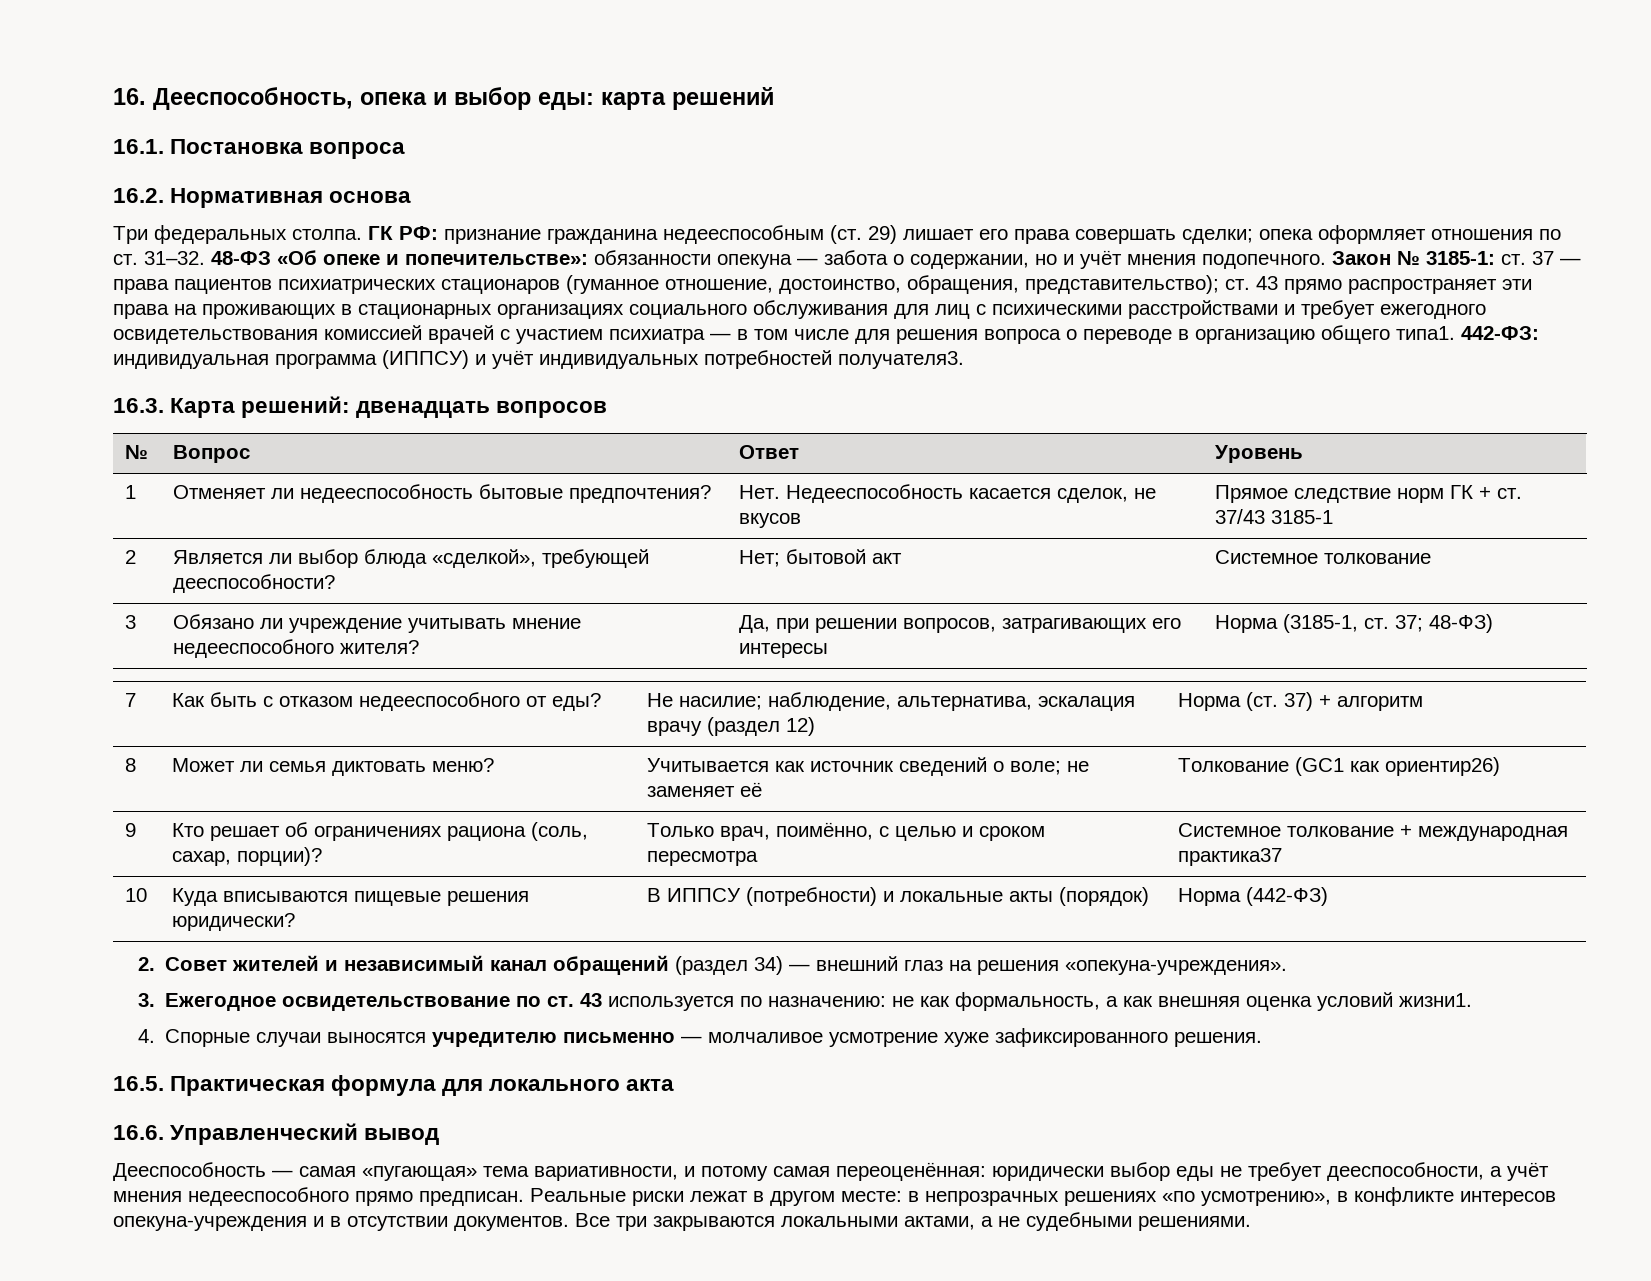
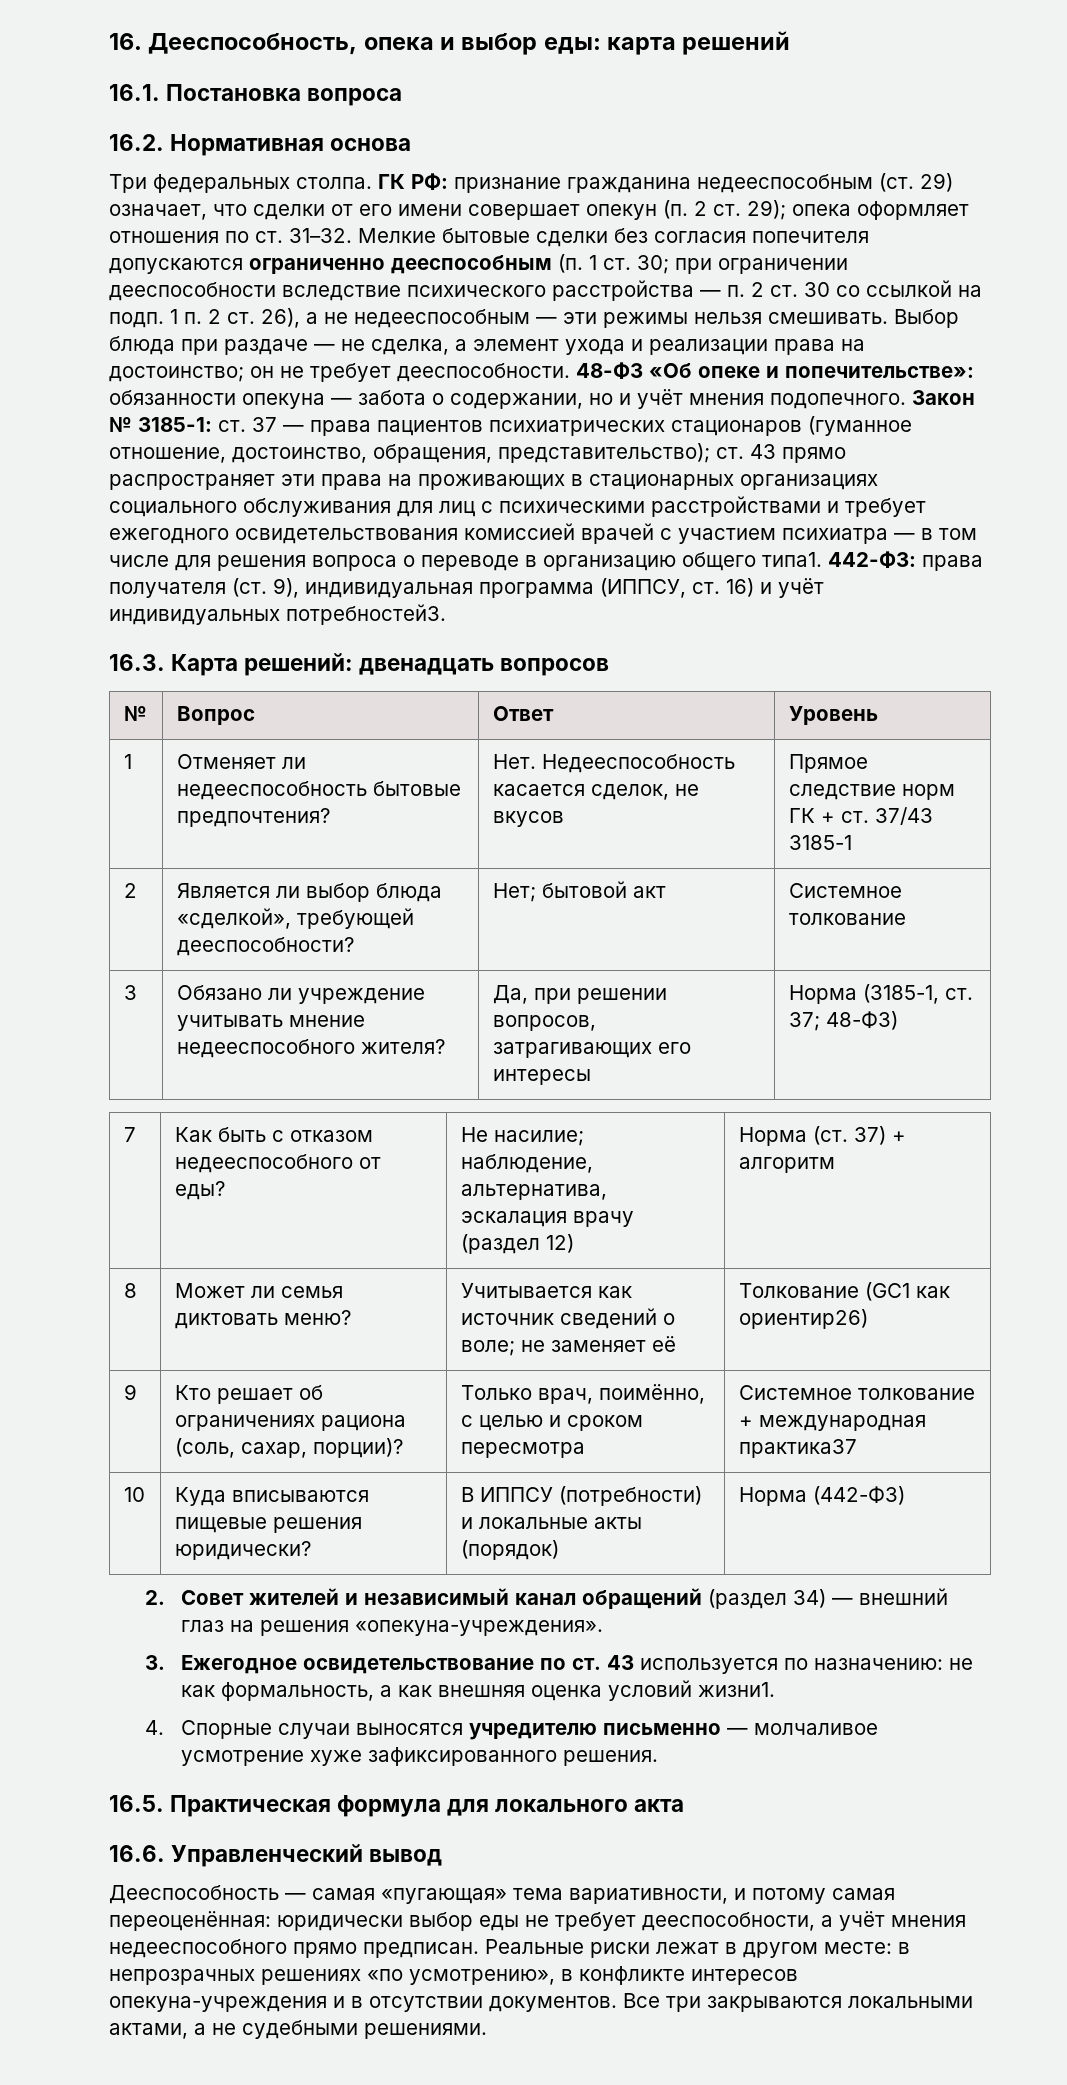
[903,229,1253,244] лишает его права совершать сделки; -> [109,200,786,220] означает, что сделки от его имени совершает опекун (п. 2 ст. 29);
(205, 258) none -> [358,228,869,247] [109,254,848,274] [109,280,982,301] [109,308,959,328] [109,336,865,355] [109,363,570,382] Мелкие бытовые сделки без согласия попечителя допускаются ограниченно дееспособным (п. 1 ст. 30; при ограничении дееспособности вследствие психического расстройства — п. 2 ст. 30 со ссылкой на подп. 1 п. 2 ст. 26), а не недееспособным — эти режимы нельзя смешивать. Выбор блюда при раздаче — не сделка, а элемент ухода и реализации права на достоинство; он не требует дееспособности.
[113,350,469,369] индивидуальная программа (ИППСУ) -> [922,555,983,571] [109,578,754,598] права получателя (ст. 9), индивидуальная программа (ИППСУ, ст. 16)
[704,350,964,369] потребностей получателя3. -> [286,604,446,625] потребностей3.

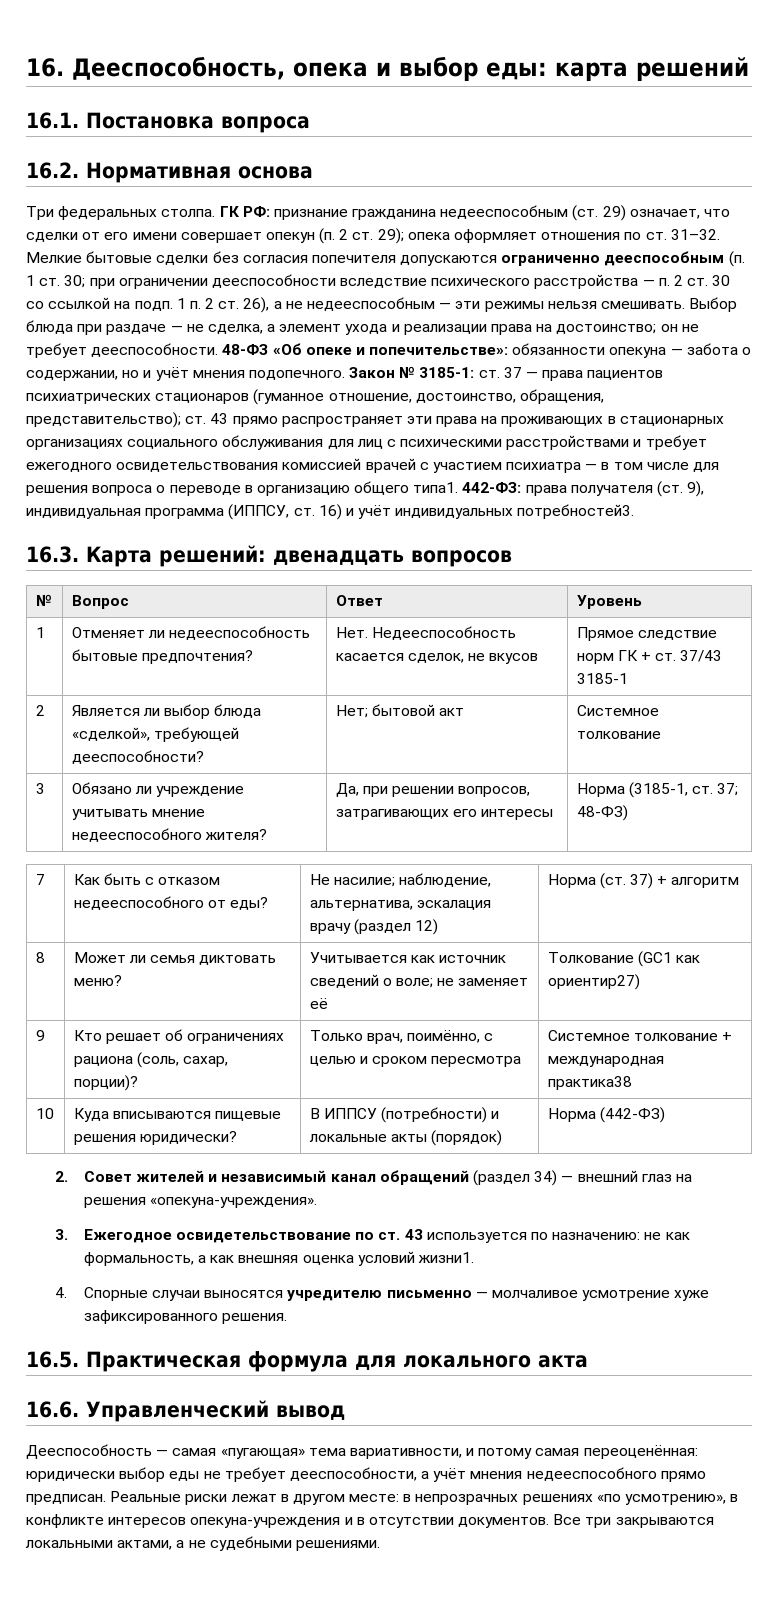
[738,1309,868,1329] ориентир26) -> [547,974,640,990] ориентир27)
[738,1439,857,1458] практика37 -> [547,1076,632,1090] практика38

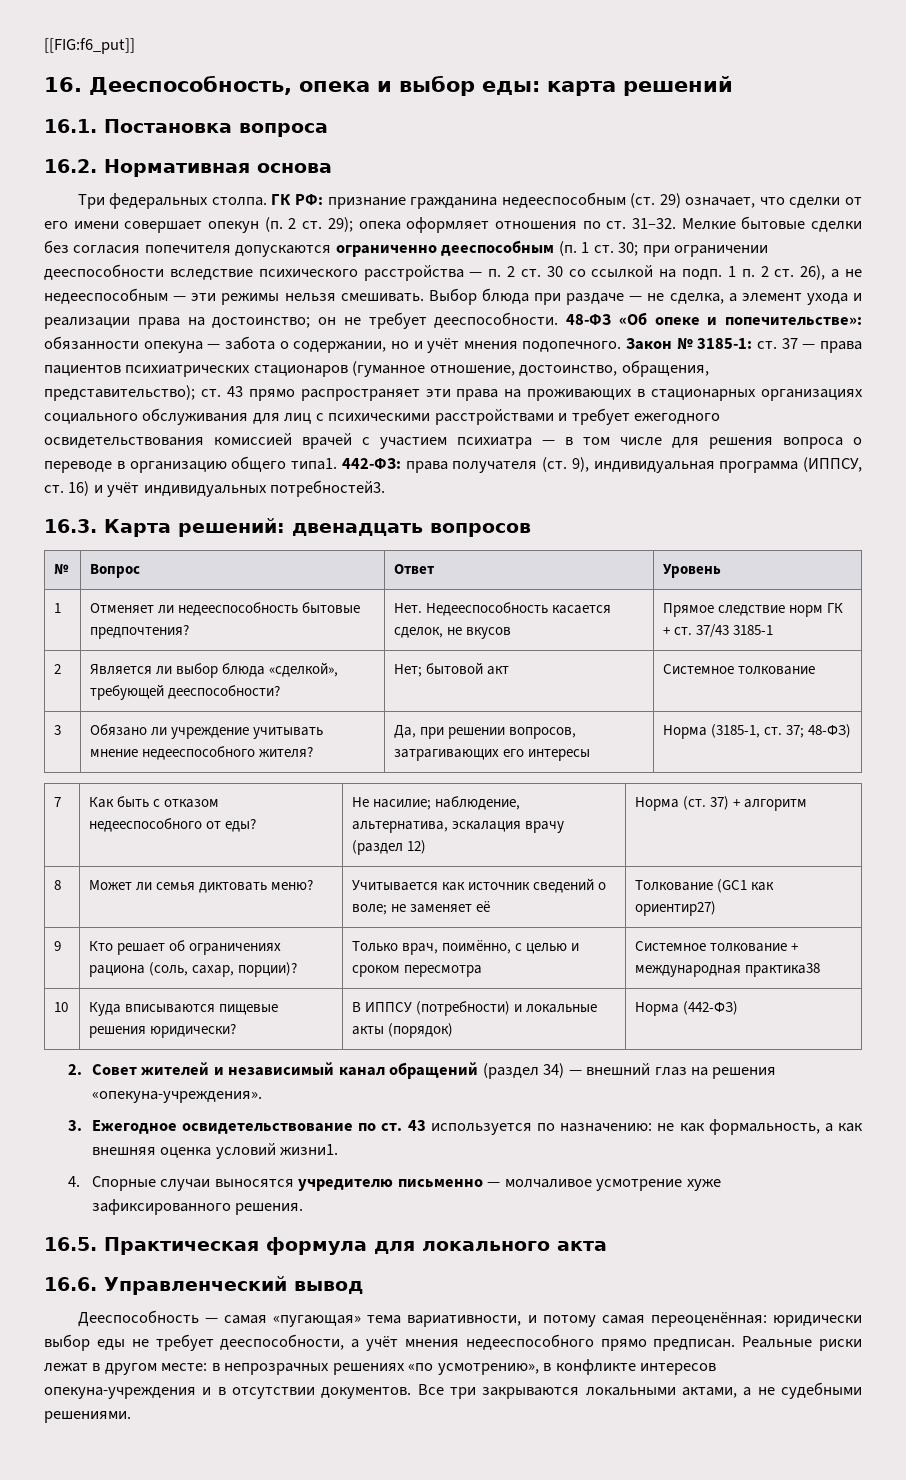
(26, 67) none -> [44,38,135,54] [[FIG:f6_put]] //

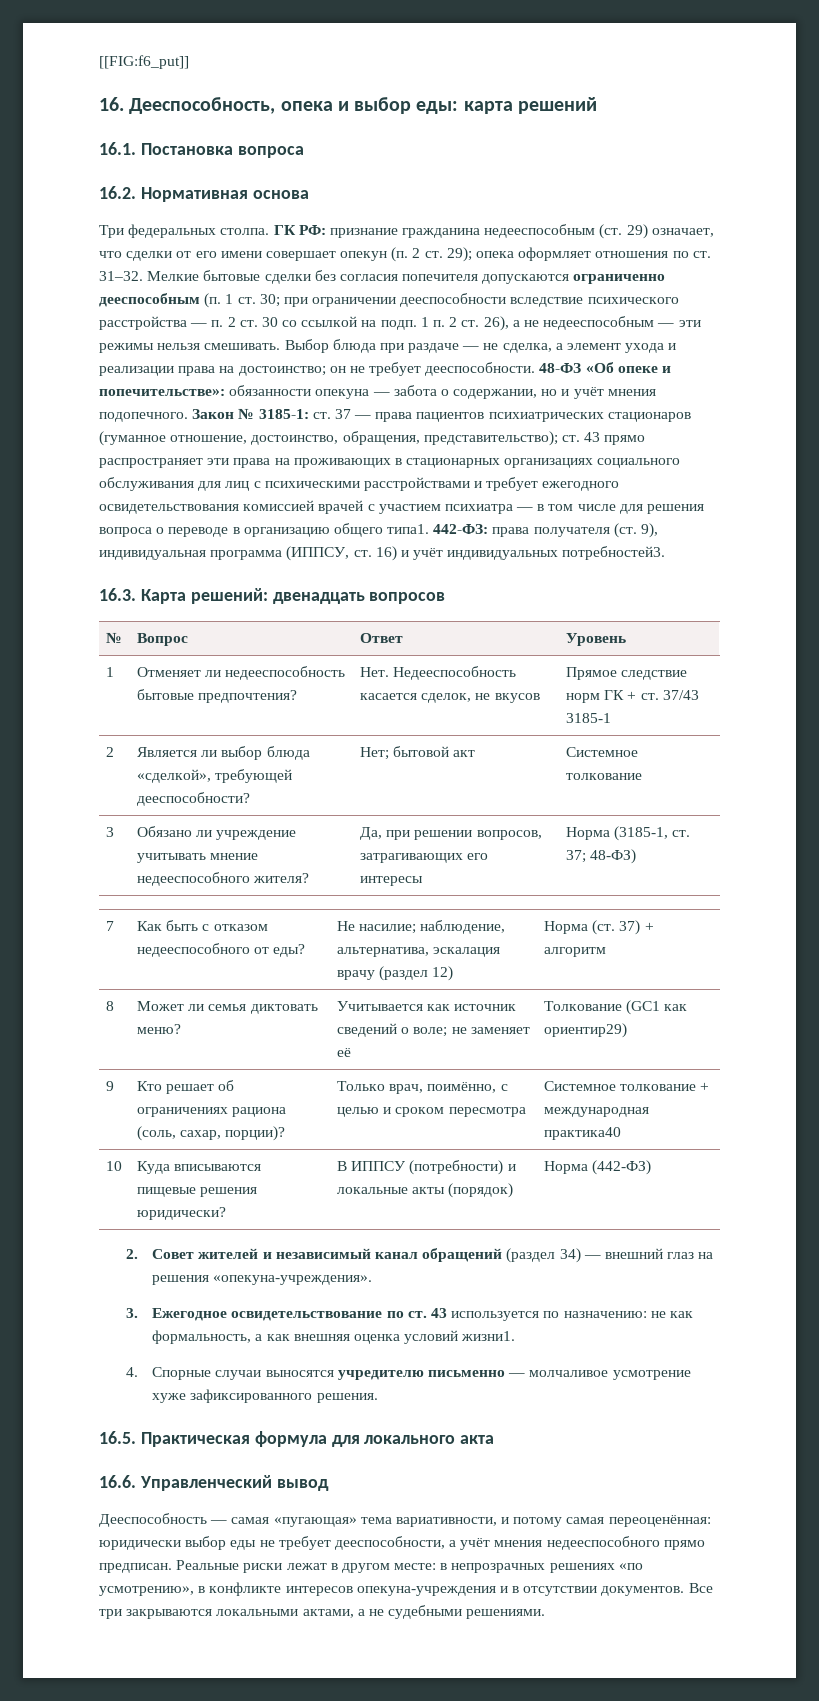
[635,901,717,916] ориентир27) -> [544,1023,628,1038] ориентир29)
[745,963,821,977] практика38 -> [544,1127,622,1140] практика40

